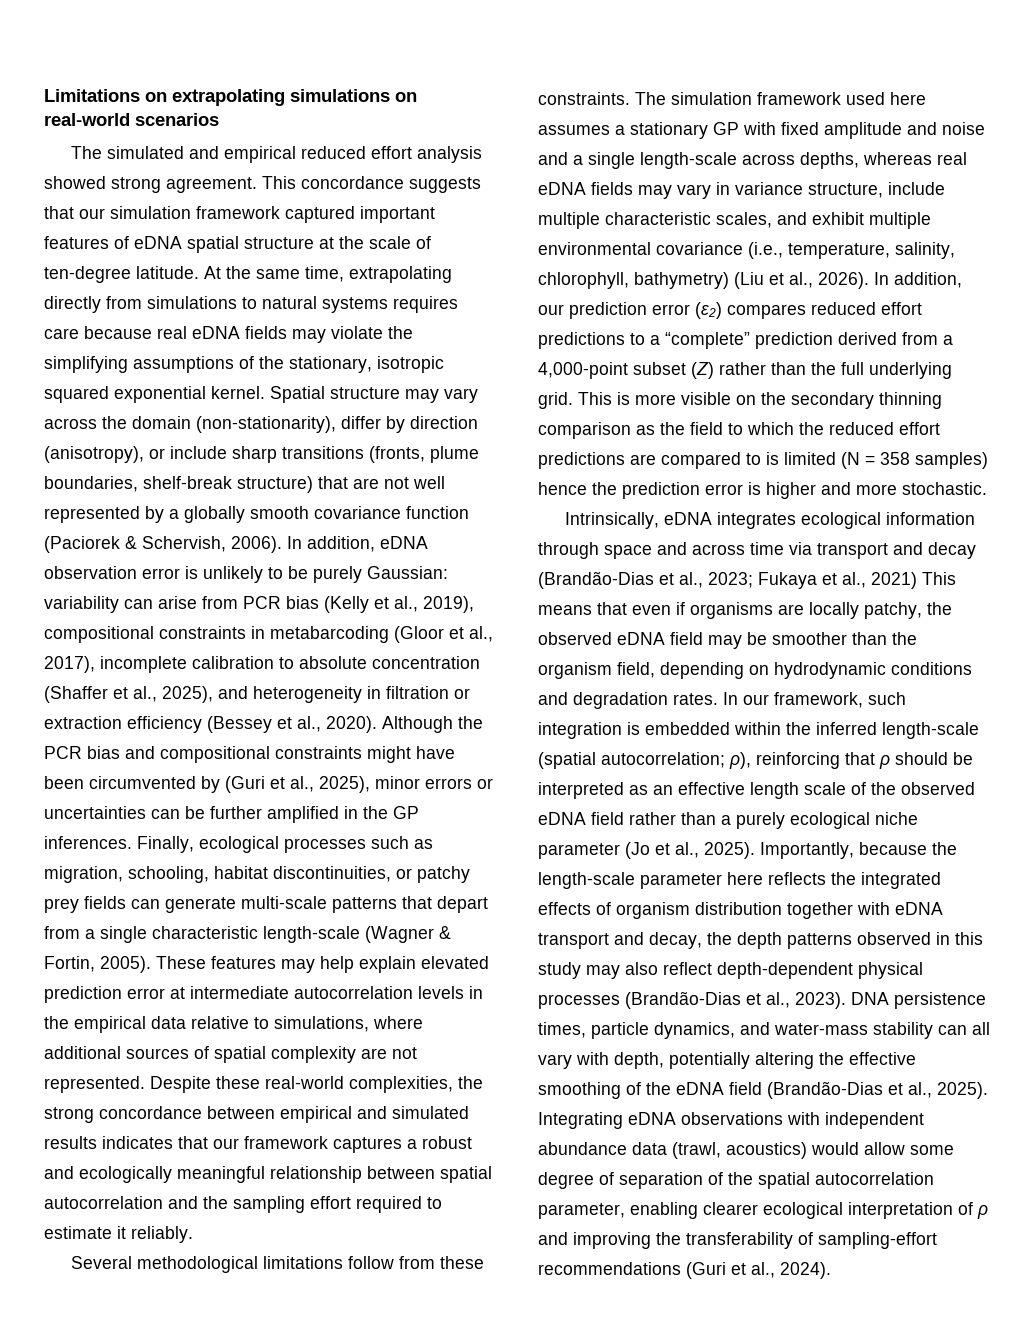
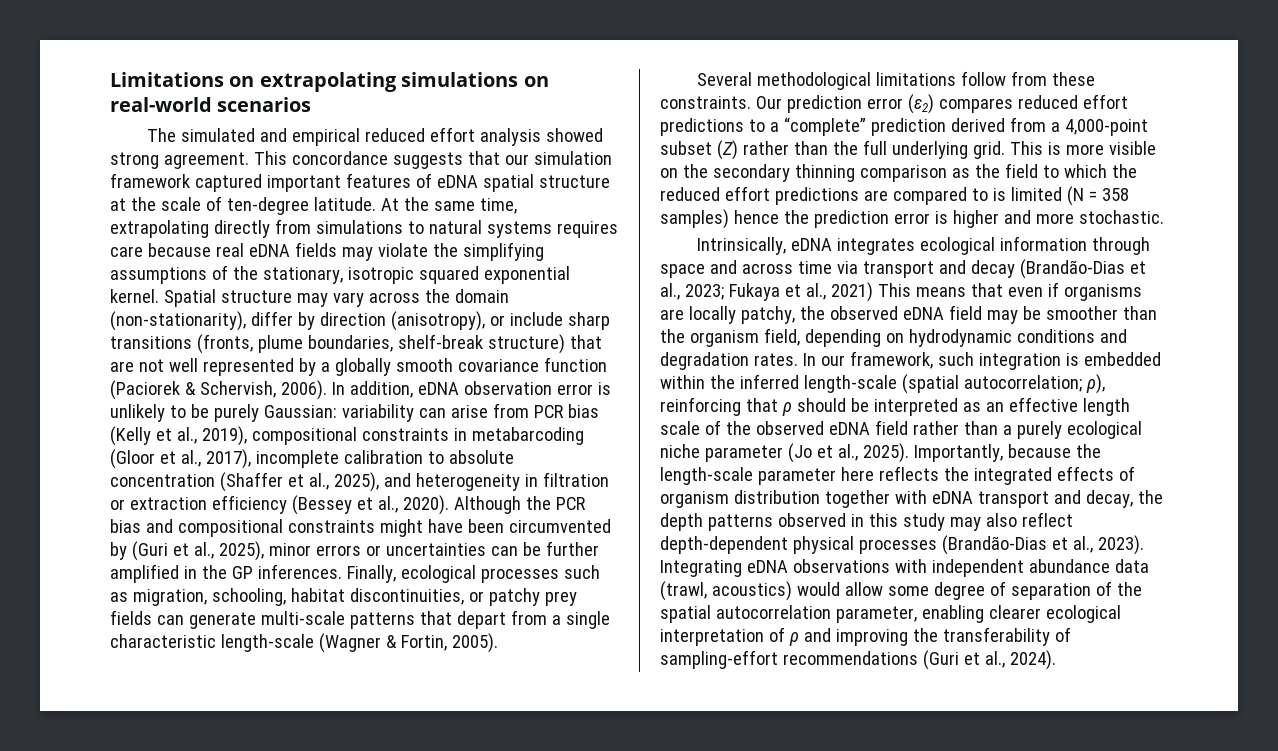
[156,956,489,973] [44,986,483,1003] [44,1016,423,1033] [44,1046,417,1063] [44,1076,483,1093] [44,1106,469,1123] [44,1136,472,1153] [44,1166,492,1183] [44,1196,442,1213] [44,1226,193,1243] These features may help explain elevated prediction error at intermediate autocorrelation levels in the empirical data relative to simulations, where additional sources of spatial complexity are not represented. Despite these real-world complexities, the strong concordance between empirical and simulated results indicates that our framework captures a robust and ecologically meaningful relationship between spatial autocorrelation and the sampling effort required to estimate it reliably. -> (498, 643) none
[635,92,926,105] [538,122,985,139] [538,152,967,169] [538,182,945,199] [538,212,931,229] [538,242,955,259] [538,272,962,289] [538,304,564,315] The simulation framework used here assumes a stationary GP with fixed amplitude and noise and a single length-scale across depths, whereas real eDNA fields may vary in variance structure, include multiple characteristic scales, and exhibit multiple environmental covariance (i.e., temperature, salinity, chlorophyll, bathymetry) (Liu et al., 2026). In addition, our -> [755,96,782,109] Our
[851,992,986,1009] [538,1022,990,1039] [538,1052,916,1069] [538,1081,988,1099] DNA persistence times, particle dynamics, and water-mass stability can all vary with depth, potentially altering the effective smoothing of the eDNA field (Brandão-Dias et al., 2025). -> (1144, 545) none

